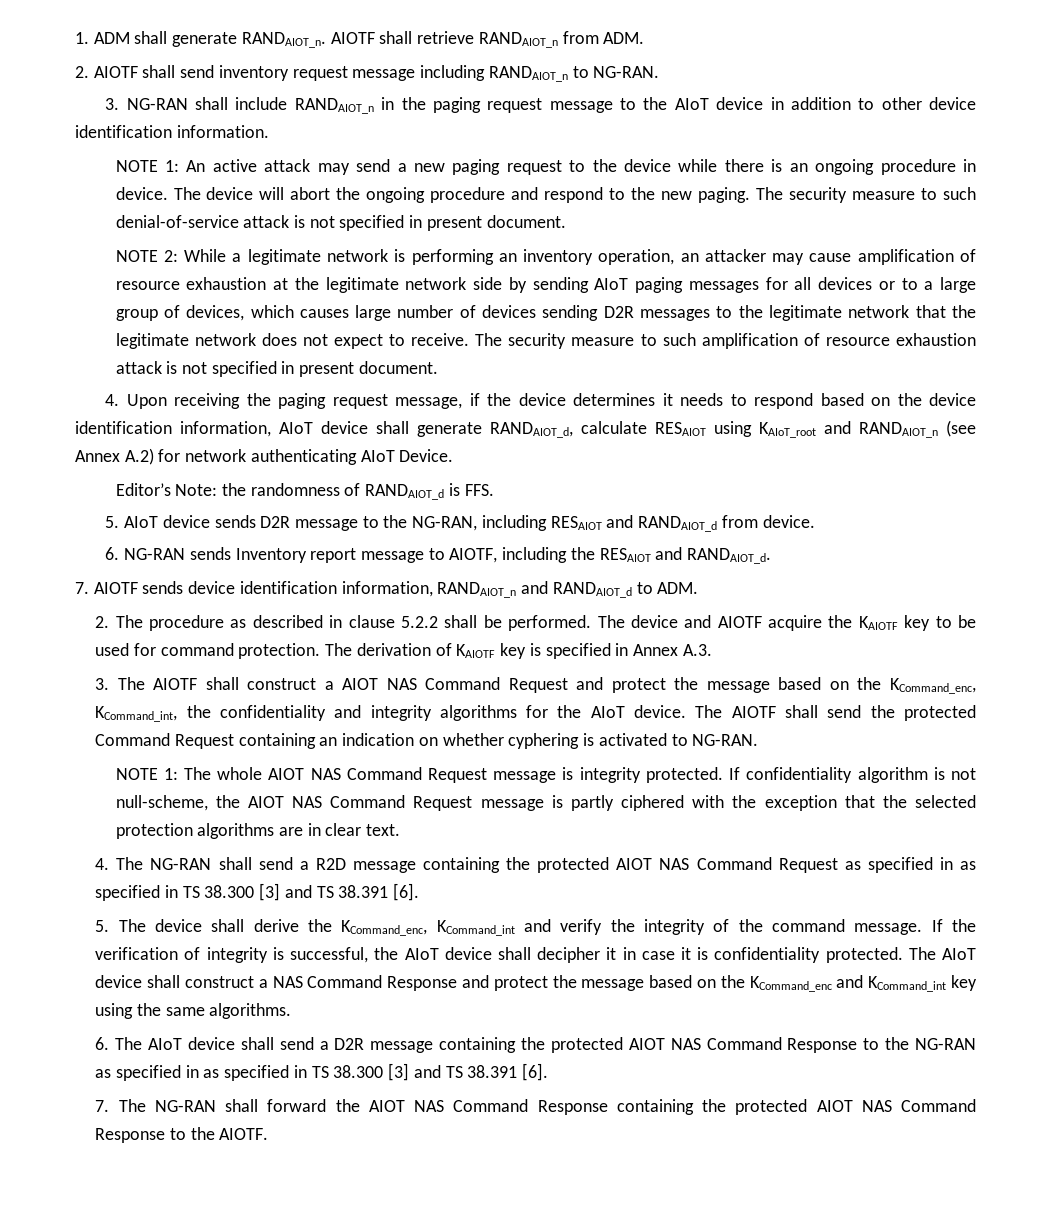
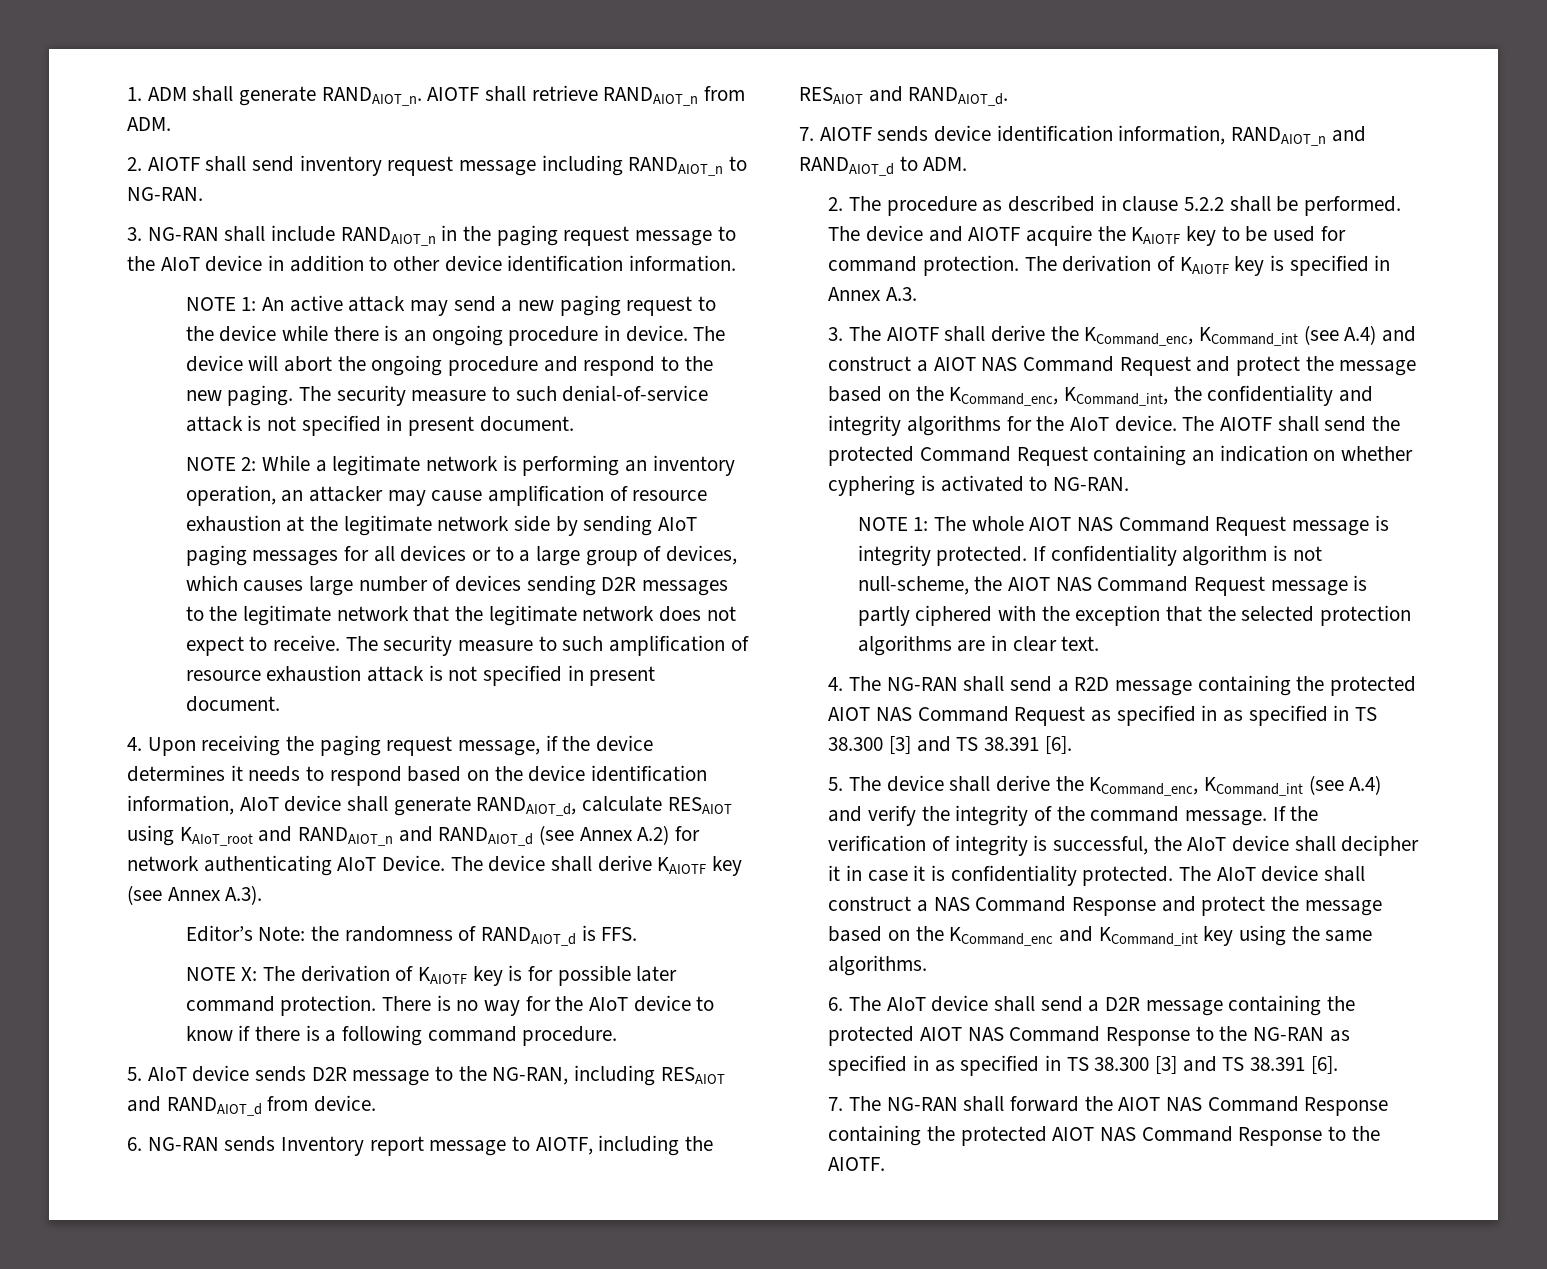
(938, 430) none -> [398,826,534,846] and RANDAIOT_d
(454, 455) none -> [450,855,743,876] [127,885,263,905] The device shall derive KAIOTF key (see Annex A.3).
(494, 490) none -> [185,965,678,986] [185,995,715,1016] [185,1025,618,1046] // NOTE X: The derivation of KAIOTF key is for possible later command protection. There is no way for the AIoT device to know if there is a following command procedure.
(239, 683) none -> [991,325,1417,346] derive the KCommand_enc, KCommand_int (see A.4) and
(515, 928) none -> [1308,775,1382,795] (see A.4)

